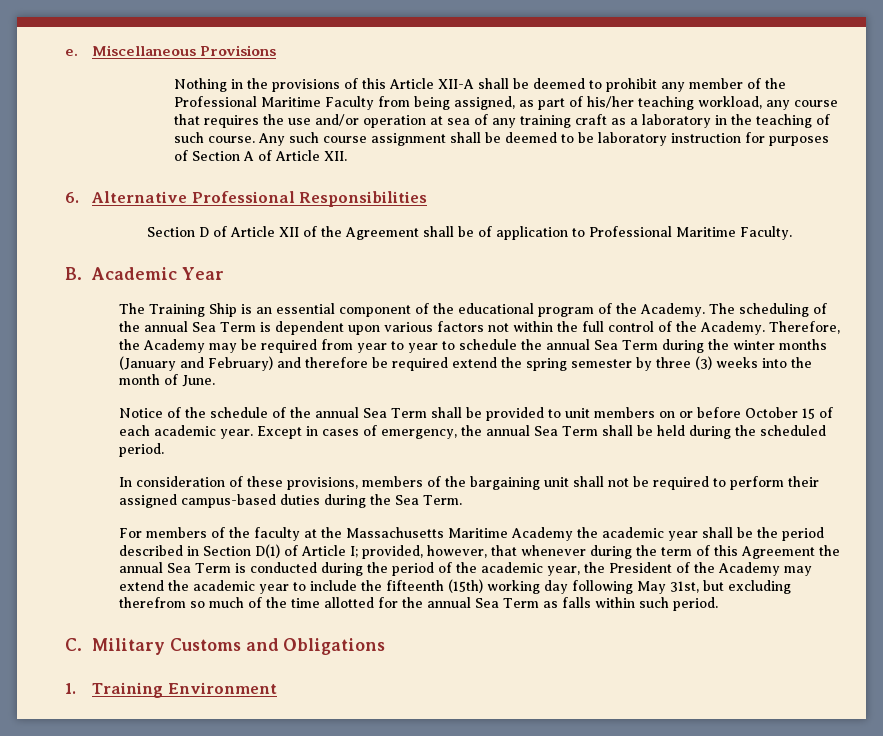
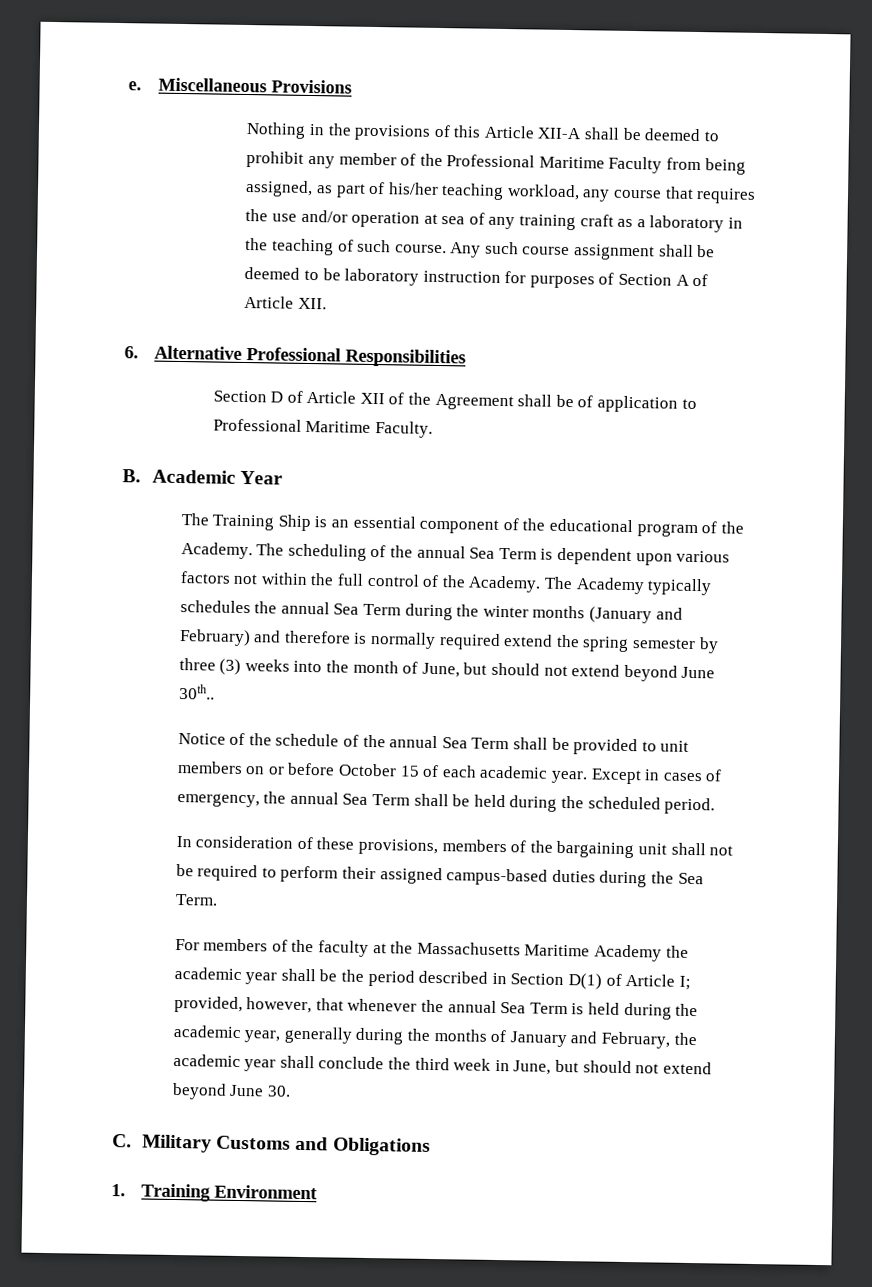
[769,321,841,334] [119,339,518,353] Therefore, the Academy may be required from year to year to schedule -> [543,576,713,596] [179,600,251,614] The Academy typically schedules
[372,357,389,368] be -> [353,631,437,649] is normally
[182,375,216,387] June. -> [421,662,716,682] [178,684,215,700] June, but should not extend beyond June 30th..
[590,545,841,559] [119,562,813,576] [119,579,792,594] [119,597,719,611] during the term of this Agreement the annual Sea Term is conducted during the period of the academic year, the President of the Academy may extend the academic year to include the fifteenth (15th) working day following May 31st, but excluding therefrom so much of the time allotted for the annual Sea Term as falls within such period. -> [421,999,699,1020] [172,1024,697,1049] [172,1053,712,1075] [171,1082,291,1100] the annual Sea Term is held during the academic year, generally during the months of January and February, the academic year shall conclude the third week in June, but should not extend beyond June 30.

